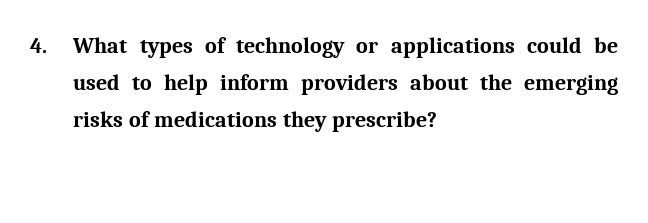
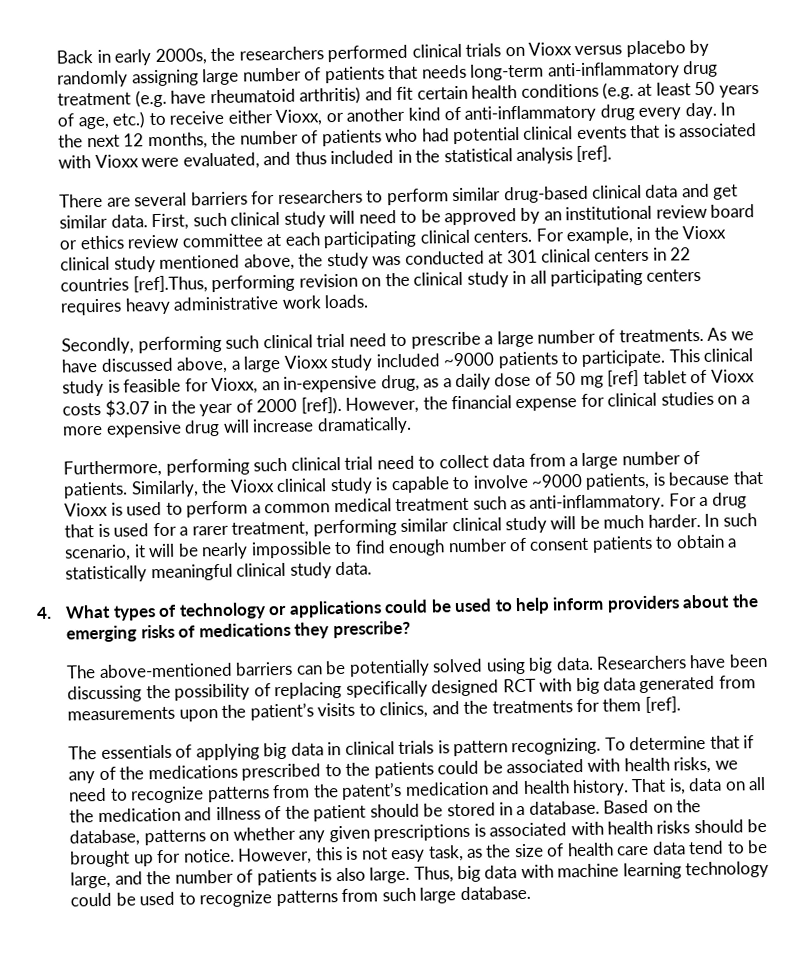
(30, 45) none -> [56,39,710,66] [57,60,718,88] [57,81,759,108] [57,102,736,130] [58,123,758,150] [58,145,613,170] [59,183,739,208] [59,204,756,231] [59,225,727,250] [60,247,692,273] [60,268,702,294] [60,294,370,316] [61,327,754,355] [61,348,754,374] [62,369,755,397] [62,391,750,417] [62,416,412,438] [63,451,701,478] [63,470,763,499] [64,492,747,518] [64,513,757,538] [64,534,738,562] [65,561,373,583] Back in early 2000s, the researchers performed clinical trials on Vioxx versus placebo by randomly assigning large number of patients that needs long-term anti-inflammatory drug treatment (e.g. have rheumatoid arthritis) and fit certain health conditions (e.g. at least 50 years of age, etc.) to receive either Vioxx, or another kind of anti-inflammatory drug every day. In the next 12 months, the number of patients who had potential clinical events that is associated with Vioxx were evaluated, and thus included in the statistical analysis [ref]. // There are several barriers for researchers to perform similar drug-based clinical data and get similar data. First, such clinical study will need to be approved by an institutional review board or ethics review committee at each participating clinical centers. For example, in the Vioxx clinical study mentioned above, the study was conducted at 301 clinical centers in 22 countries [ref].Thus, performing revision on the clinical study in all participating centers requires heavy administrative work loads. // Secondly, performing such clinical trial need to prescribe a large number of treatments. As we have discussed above, a large Vioxx study included ~9000 patients to participate. This clinical study is feasible for Vioxx, an in-expensive drug, as a daily dose of 50 mg [ref] tablet of Vioxx costs $3.07 in the year of 2000 [ref]). However, the financial expense for clinical studies on a more expensive drug will increase dramatically. // Furthermore, performing such clinical trial need to collect data from a large number of patients. Similarly, the Vioxx clinical study is capable to involve ~9000 patients, is because that Vioxx is used to perform a common medical treatment such as anti-inflammatory. For a drug that is used for a rarer treatment, performing similar clinical study will be much harder. In such scenario, it will be nearly impossible to find enough number of consent patients to obtain a statistically meaningful clinical study data. //
(438, 121) none -> [66,653,768,679] [67,675,756,703] [67,696,681,722] [68,735,755,761] [68,756,738,784] [68,776,767,804] [69,799,702,823] [69,818,768,847] [69,839,769,868] [70,860,770,889] [70,885,531,908] // The above-mentioned barriers can be potentially solved using big data. Researchers have been discussing the possibility of replacing specifically designed RCT with big data generated from measurements upon the patient’s visits to clinics, and the treatments for them [ref]. // The essentials of applying big data in clinical trials is pattern recognizing. To determine that if any of the medications prescribed to the patients could be associated with health risks, we need to recognize patterns from the patent’s medication and health history. That is, data on all the medication and illness of the patient should be stored in a database. Based on the database, patterns on whether any given prescriptions is associated with health risks should be brought up for notice. However, this is not easy task, as the size of health care data tend to be large, and the number of patients is also large. Thus, big data with machine learning technology could be used to recognize patterns from such large database.

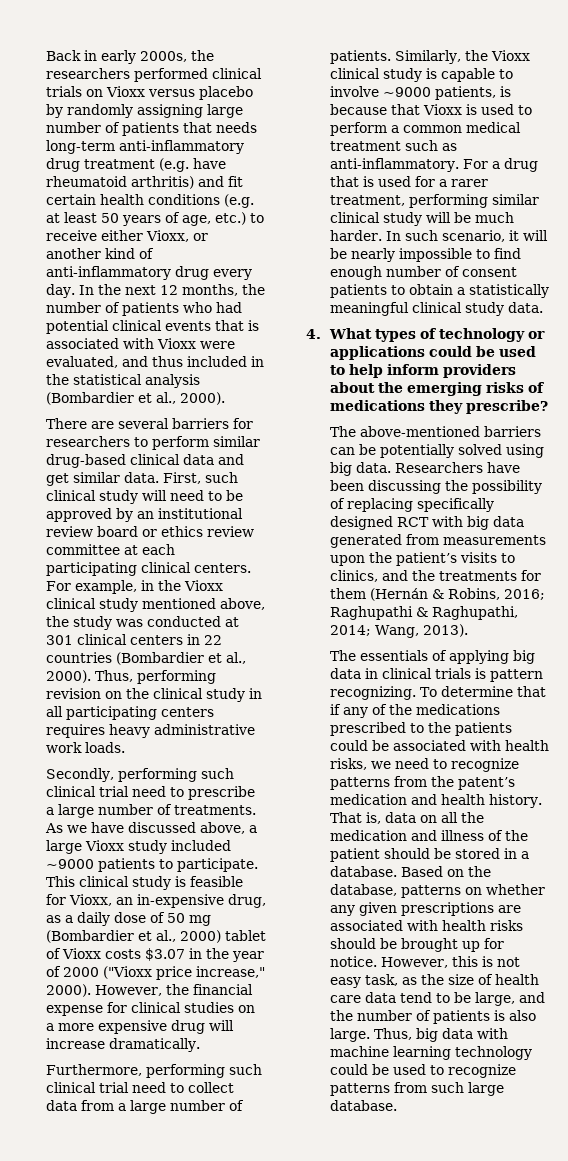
[576,145,613,163] [ref]. -> [45,392,225,405] (Bombardier et al., 2000).
[132,275,208,294] [ref].Thus, -> [115,652,246,665] [45,670,133,683] (Bombardier et al., 2000). Thus,
[607,370,640,387] [ref] -> [45,930,221,943] (Bombardier et al., 2000)
[300,396,342,415] [ref]). -> [102,966,265,980] [45,984,91,997] ("Vioxx price increase," 2000).
[644,696,681,713] [ref]. -> [369,588,545,601] [329,606,518,620] [329,624,468,638] (Hernán & Robins, 2016; Raghupathi & Raghupathi, 2014; Wang, 2013).
[473,823,486,837] is -> [497,905,521,913] are

